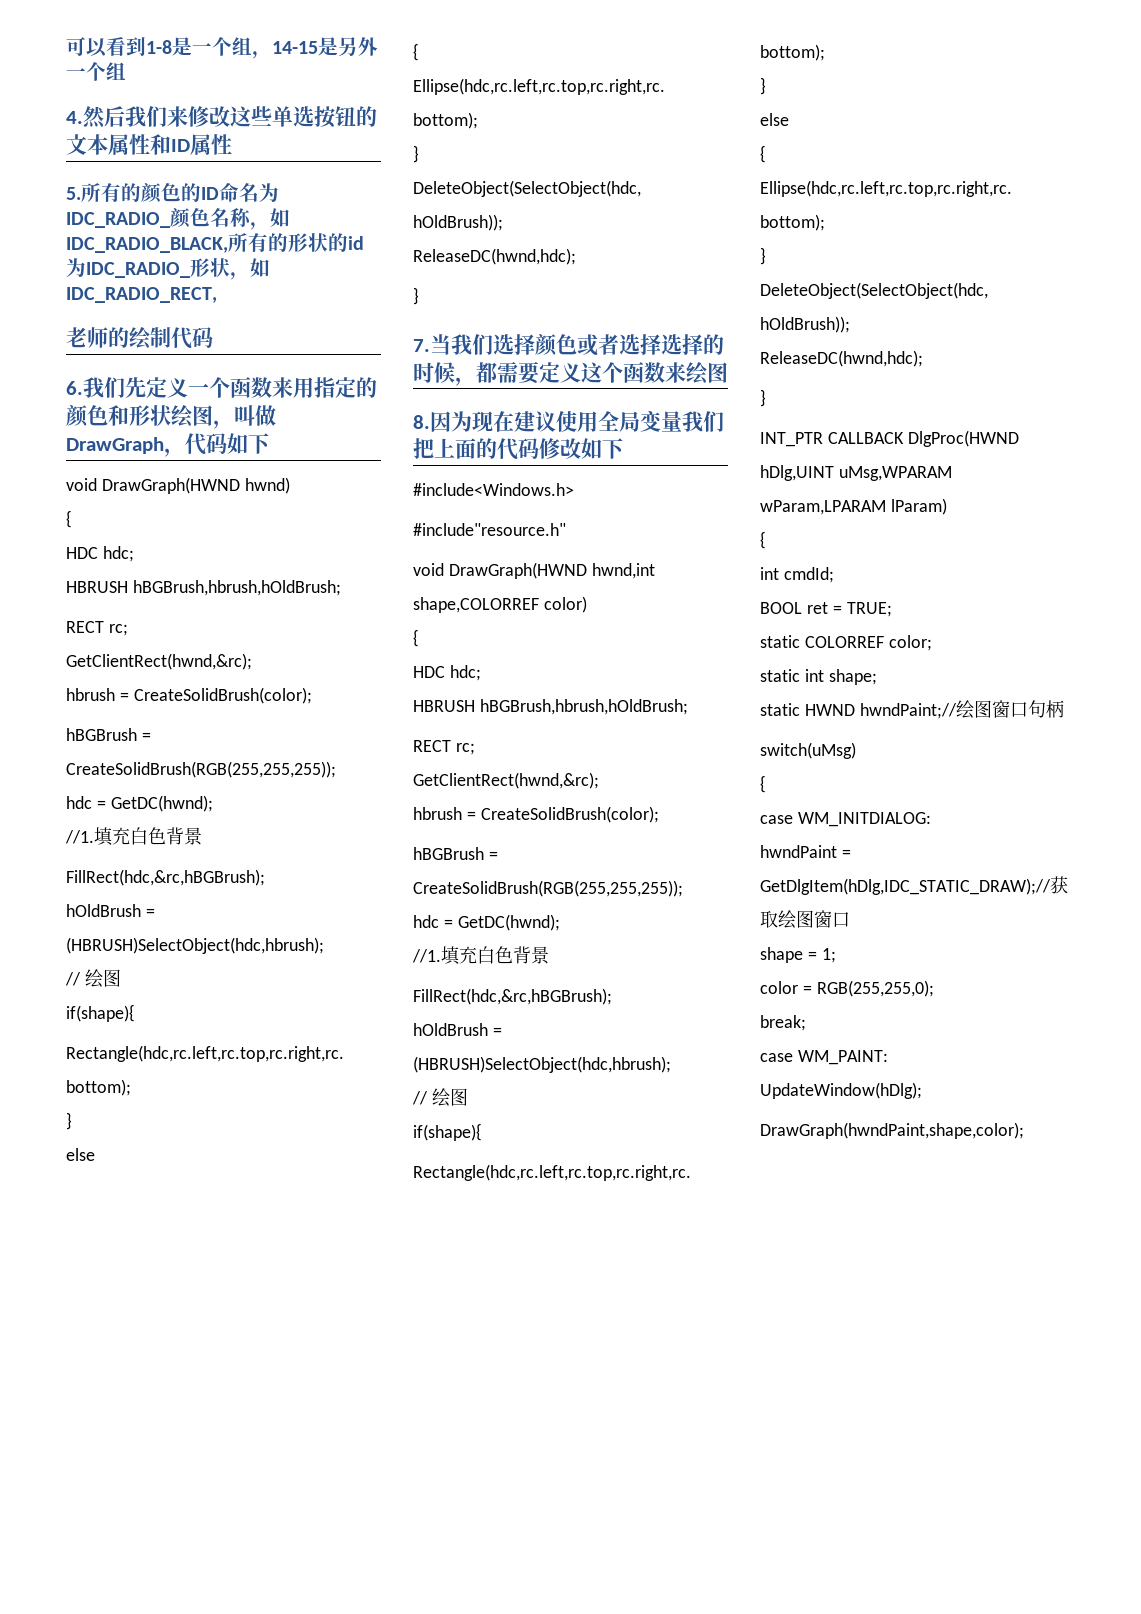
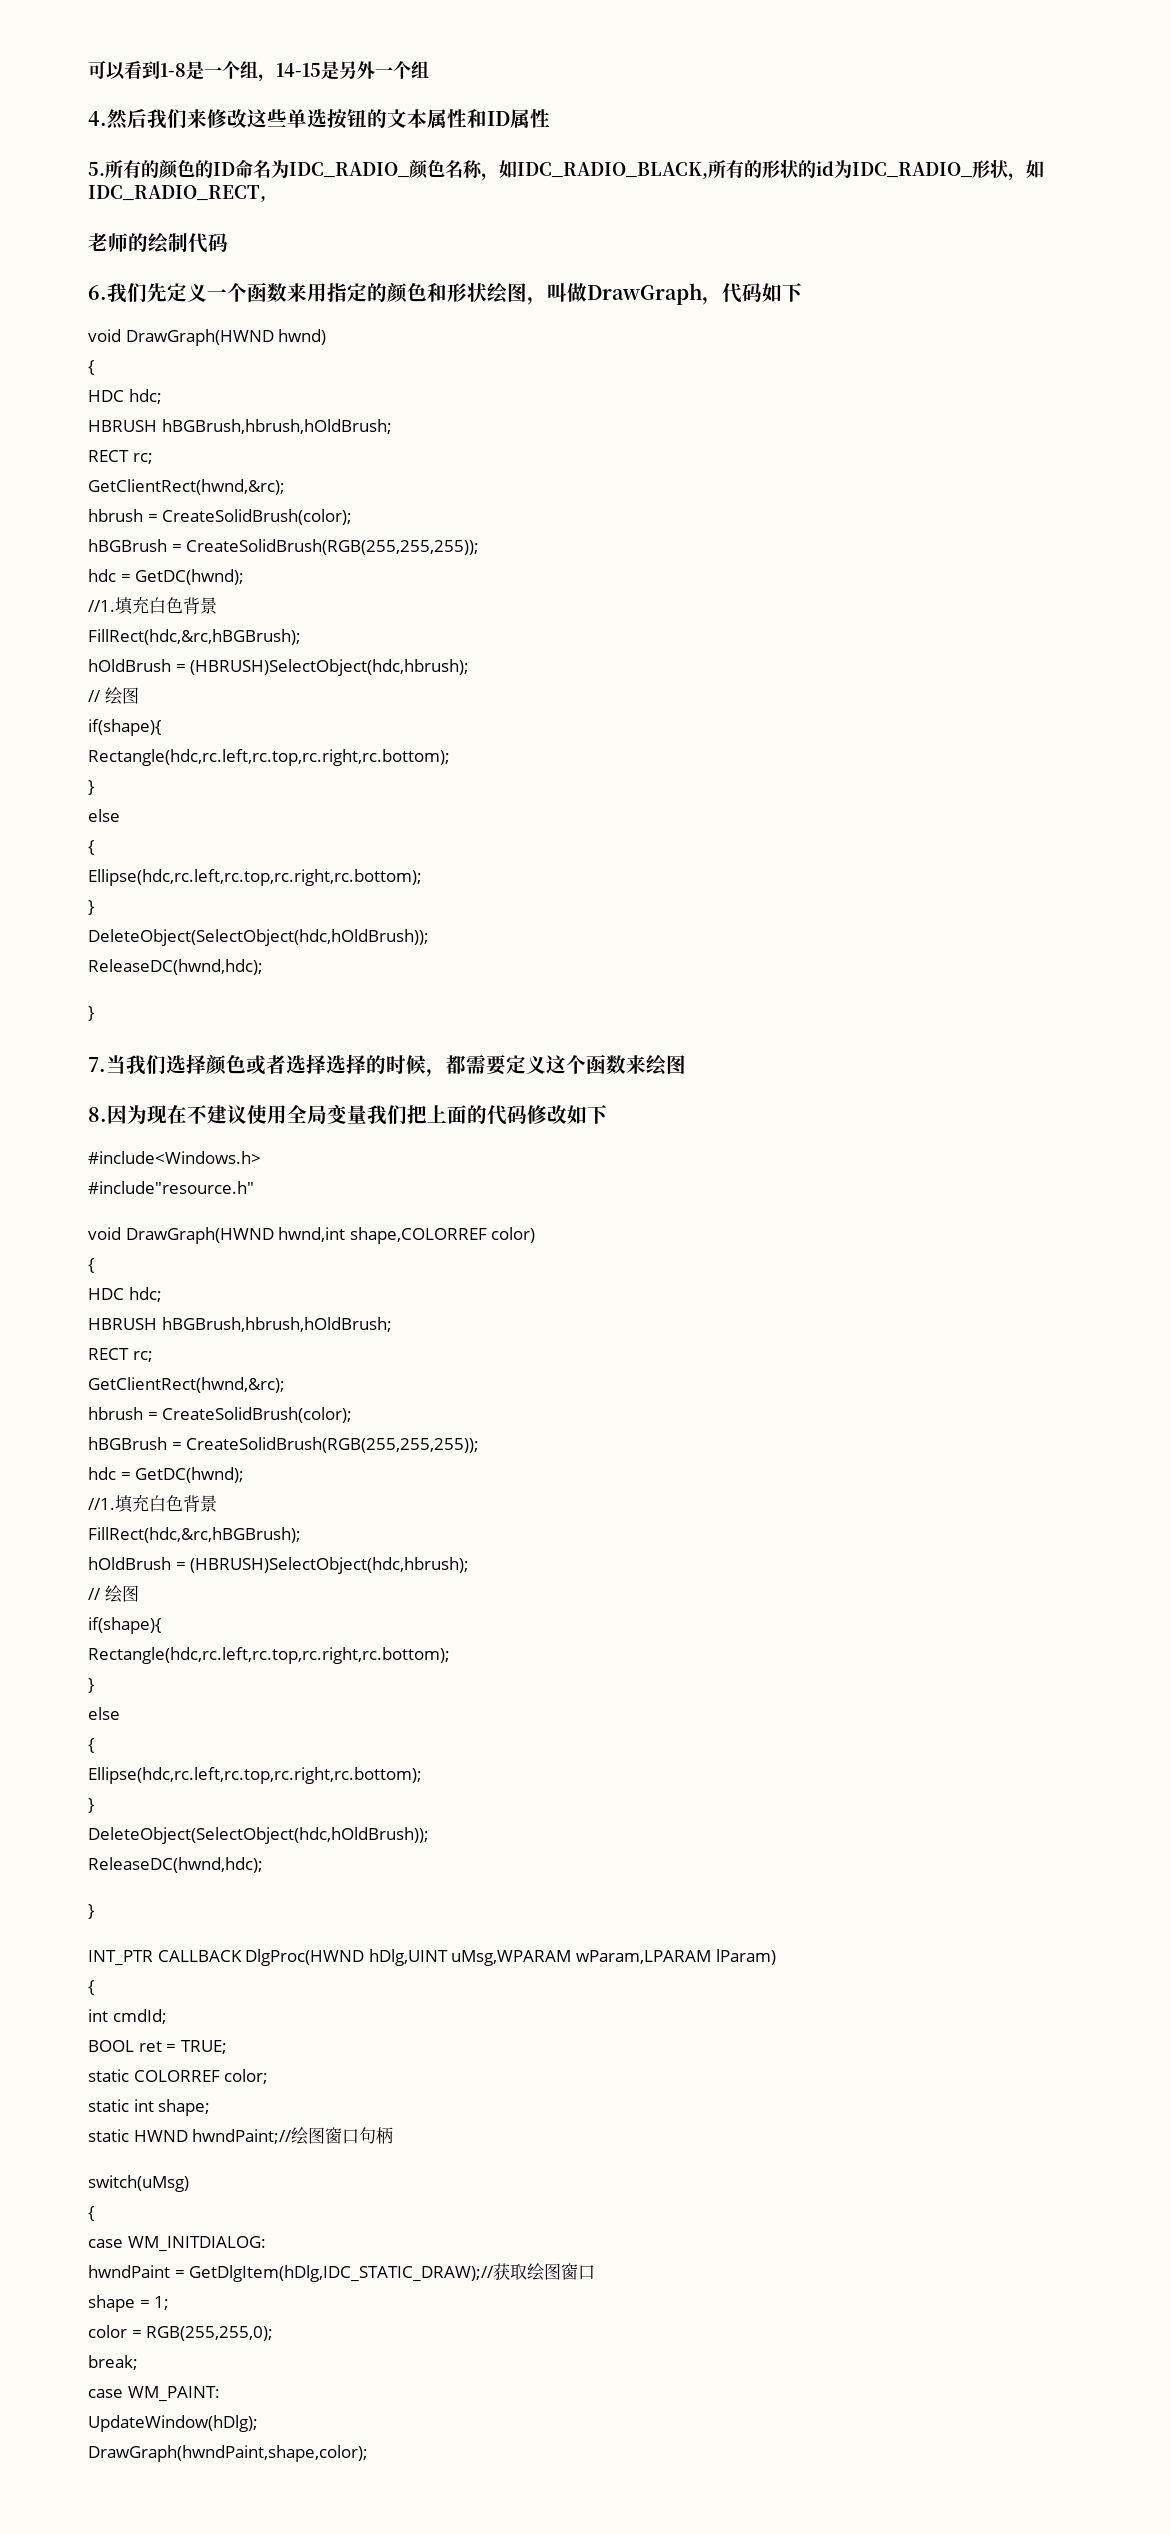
(514, 421) none -> [187,1105,208,1124] 不

